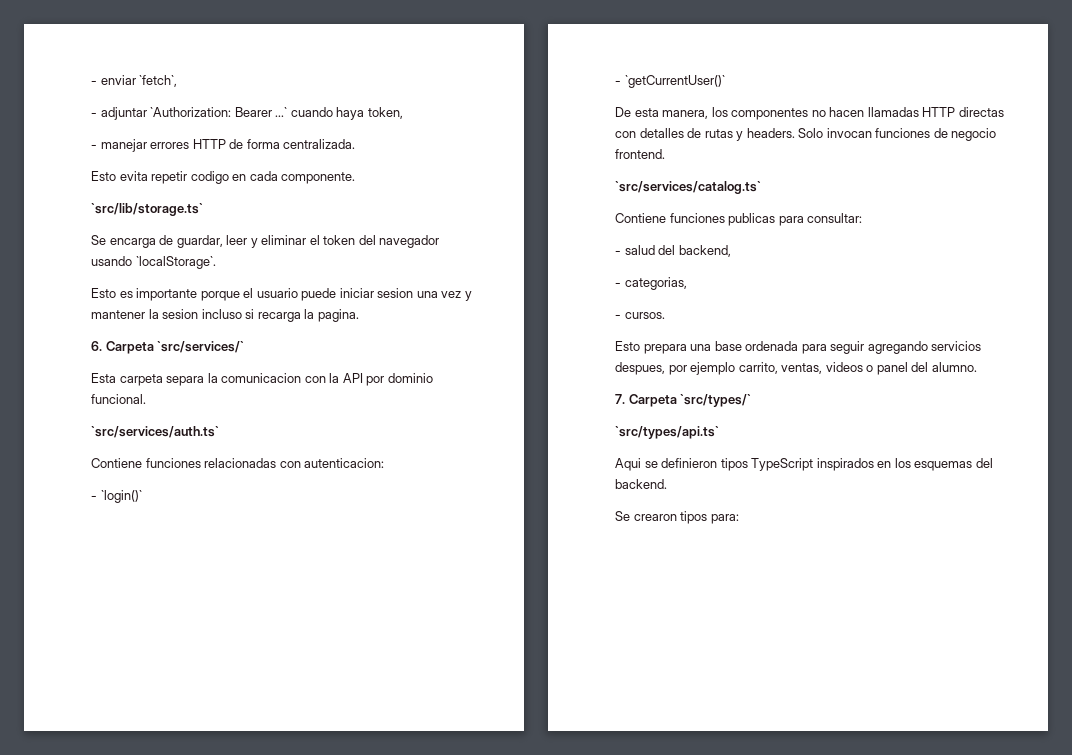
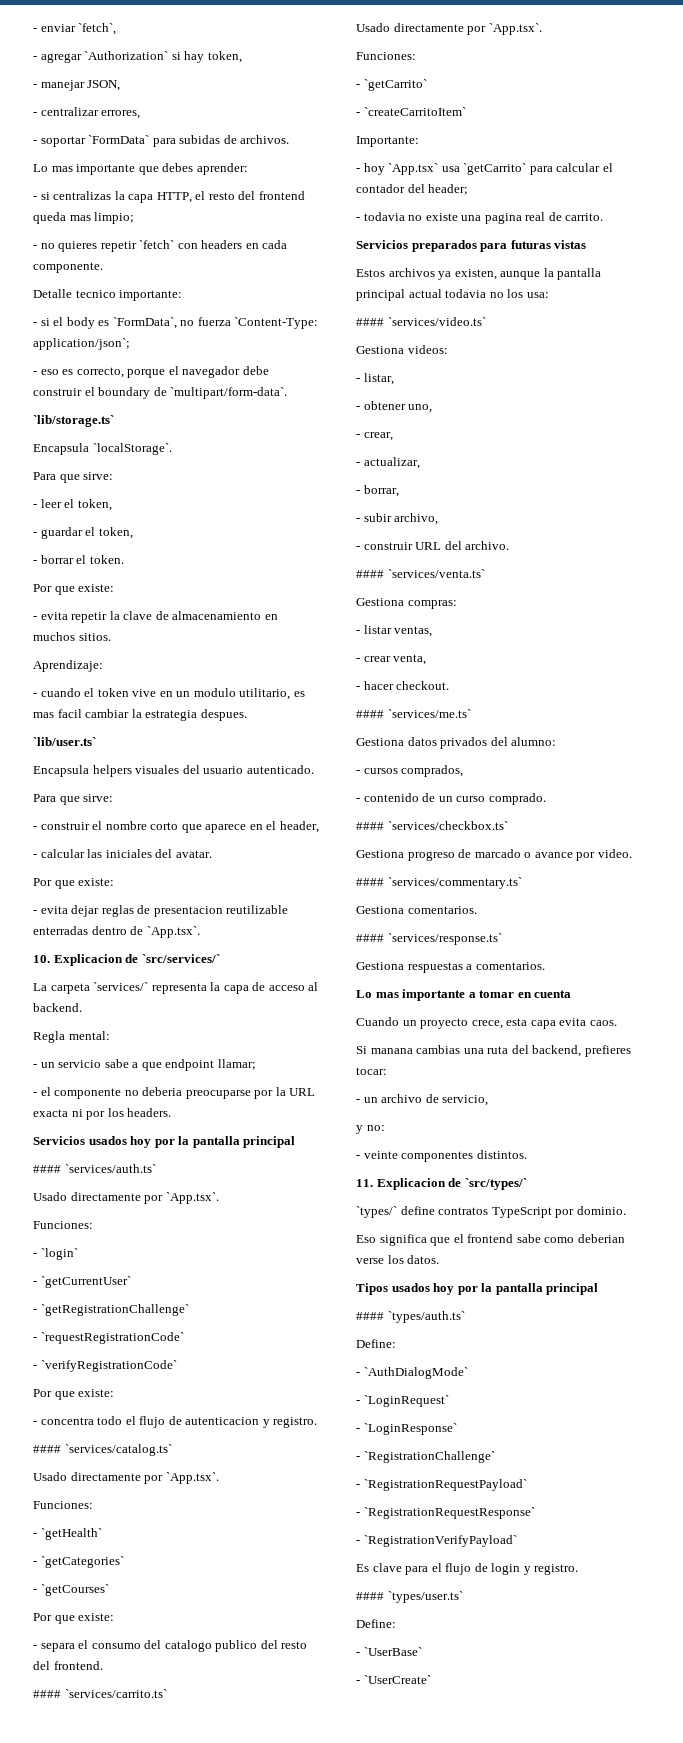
[100,107,403,120] [91,139,356,152] [91,171,356,184] [91,203,203,216] [91,235,440,248] [91,256,216,269] [91,288,472,301] [91,309,359,322] [91,341,245,354] [91,373,433,386] [91,394,146,404] [91,426,219,438] [91,458,385,468] [91,490,142,503] [615,75,725,88] [615,107,1004,120] [615,128,997,141] [615,149,665,159] [615,181,761,194] [615,213,863,226] [615,245,655,255] adjuntar `Authorization: Bearer ...` cuando haya token, // - manejar errores HTTP de forma centralizada. // Esto evita repetir codigo en cada componente. // `src/lib/storage.ts` // Se encarga de guardar, leer y eliminar el token del navegador usando `localStorage`. // Esto es importante porque el usuario puede iniciar sesion una vez y mantener la sesion incluso si recarga la pagina. // 6. Carpeta `src/services/` // Esta carpeta separa la comunicacion con la API por dominio funcional. // `src/services/auth.ts` // Contiene funciones relacionadas con autenticacion: // - `login()` // - `getCurrentUser()` // De esta manera, los componentes no hacen llamadas HTTP directas con detalles de rutas y headers. Solo invocan funciones de negocio frontend. // `src/services/catalog.ts` // Contiene funciones publicas para consultar: // - salud -> [40,51,242,63] [33,80,121,91] [33,107,141,119] [33,135,290,147] [33,163,248,175] [33,191,305,203] [33,212,135,224] [33,240,288,252] [33,262,103,273] [33,289,183,301] [33,317,319,329] [33,338,130,350] [33,366,269,378] [33,387,288,399] [33,415,114,427] [33,443,172,455] [33,472,114,483] [33,499,112,511] [33,527,133,539] [33,555,124,564] [33,584,115,595] [33,611,278,623] [33,632,111,641] [33,660,103,672] [33,688,305,700] [33,709,247,721] [33,737,96,746] [33,765,314,777] [33,794,114,805] [33,821,319,833] [33,849,212,858] [33,878,115,889] [33,905,289,917] [33,926,200,938] [33,954,220,966] [33,982,319,994] [33,1003,82,1012] [33,1031,110,1043] [33,1059,256,1071] [33,1087,316,1099] [33,1108,172,1120] [33,1136,296,1148] [33,1164,156,1173] [33,1192,219,1204] [33,1221,93,1229] [33,1248,78,1260] [33,1276,131,1288] [33,1304,189,1316] [33,1332,184,1344] [33,1360,177,1372] [33,1389,115,1400] [33,1416,318,1428] [33,1444,172,1456] [33,1472,219,1484] [33,1501,93,1509] [33,1528,102,1540] [33,1556,124,1568] [33,1584,109,1596] [33,1613,115,1624] [33,1640,308,1652] [33,1661,103,1670] [33,1689,167,1698] [356,23,542,35] [356,52,416,60] [356,79,427,91] [356,107,466,116] [356,136,419,147] [356,163,613,175] [356,184,469,195] [356,212,604,224] [356,240,587,252] [356,268,602,280] [356,289,549,301] [356,317,486,326] [356,345,448,354] [356,373,394,385] [356,401,433,413] [356,432,393,441] [356,457,420,469] [356,485,399,497] [356,513,439,525] [356,541,510,550] [356,569,485,578] [356,598,457,609] [356,625,433,637] [356,654,427,665] [356,681,450,690] [356,709,471,718] [356,737,557,749] [356,765,464,777] [356,793,546,805] [356,821,508,830] [356,849,632,861] [356,877,522,889] [356,906,477,914] [356,933,502,945] [356,962,545,973] [356,989,572,1001] [356,1017,617,1029] [356,1045,509,1054] agregar `Authorization` si hay token, // - manejar JSON, // - centralizar errores, // - soportar `FormData` para subidas de archivos. // Lo mas importante que debes aprender: // - si centralizas la capa HTTP, el resto del frontend queda mas limpio; // - no quieres repetir `fetch` con headers en cada componente. // Detalle tecnico importante: // - si el body es `FormData`, no fuerza `Content-Type: application/json`; // - eso es correcto, porque el navegador debe construir el boundary de `multipart/form-data`. // `lib/storage.ts` // Encapsula `localStorage`. // Para que sirve: // - leer el token, // - guardar el token, // - borrar el token. // Por que existe: // - evita repetir la clave de almacenamiento en muchos sitios. // Aprendizaje: // - cuando el token vive en un modulo utilitario, es mas facil cambiar la estrategia despues. // `lib/user.ts` // Encapsula helpers visuales del usuario autenticado. // Para que sirve: // - construir el nombre corto que aparece en el header, // - calcular las iniciales del avatar. // Por que existe: // - evita dejar reglas de presentacion reutilizable enterradas dentro de `App.tsx`. // 10. Explicacion de `src/services/` // La carpeta `services/` representa la capa de acceso al backend. // Regla mental: // - un servicio sabe a que endpoint llamar; // - el componente no deberia preocuparse por la URL exacta ni por los headers. // Servicios usados hoy por la pantalla principal // #### `services/auth.ts` // Usado directamente por `App.tsx`. // Funciones: // - `login` // - `getCurrentUser` // - `getRegistrationChallenge` // - `requestRegistrationCode` // - `verifyRegistrationCode` // Por que existe: // - concentra todo el flujo de autenticacion y registro. // #### `services/catalog.ts` // Usado directamente por `App.tsx`. // Funciones: // - `getHealth` // - `getCategories` // - `getCourses` // Por que existe: // - separa el consumo del catalogo publico del resto del frontend. // #### `services/carrito.ts` // Usado directamente por `App.tsx`. // Funciones: // - `getCarrito` // - `createCarritoItem` // Importante: // - hoy `App.tsx` usa `getCarrito` para calcular el contador del header; // - todavia no existe una pagina real de carrito. // Servicios preparados para futuras vistas // Estos archivos ya existen, aunque la pantalla principal actual todavia no los usa: // #### `services/video.ts` // Gestiona videos: // - listar, // - obtener uno, // - crear, // - actualizar, // - borrar, // - subir archivo, // - construir URL del archivo. // #### `services/venta.ts` // Gestiona compras: // - listar ventas, // - crear venta, // - hacer checkout. // #### `services/me.ts` // Gestiona datos privados del alumno: // - cursos comprados, // - contenido de un curso comprado. // #### `services/checkbox.ts` // Gestiona progreso de marcado o avance por video. // #### `services/commentary.ts` // Gestiona comentarios. // #### `services/response.ts` // Gestiona respuestas a comentarios. // Lo mas importante a tomar en cuenta // Cuando un proyecto crece, esta capa evita caos. // Si manana cambias una ruta
[615,277,687,290] [615,312,665,319] [615,341,982,354] [615,362,977,375] [615,394,752,407] [615,426,719,439] [615,458,993,471] [615,479,667,489] [615,511,739,524] // - categorias, // - cursos. // Esto prepara una base ordenada para seguir agregando servicios despues, por ejemplo carrito, ventas, videos o panel del alumno. // 7. Carpeta `src/types/` // `src/types/api.ts` // Aqui se definieron tipos TypeScript inspirados en los esquemas del backend. // Se crearon tipos para: -> [584,1045,631,1057] [356,1067,387,1075] [356,1094,489,1106] [356,1125,385,1134] [356,1150,527,1162] [356,1178,527,1190] [356,1206,626,1218] [356,1234,625,1246] [356,1255,440,1264] [356,1283,599,1295] [356,1311,465,1323] [356,1339,396,1348] [356,1367,468,1379] [356,1395,449,1407] [356,1423,457,1435] [356,1451,495,1463] [356,1479,527,1491] [356,1507,535,1519] [356,1535,517,1547] [356,1563,579,1575] [356,1591,463,1603] [356,1619,396,1628] [356,1647,422,1656] [356,1675,431,1684] prefieres tocar: // - un archivo de servicio, // y no: // - veinte componentes distintos. // 11. Explicacion de `src/types/` // `types/` define contratos TypeScript por dominio. // Eso significa que el frontend sabe como deberian verse los datos. // Tipos usados hoy por la pantalla principal // #### `types/auth.ts` // Define: // - `AuthDialogMode` // - `LoginRequest` // - `LoginResponse` // - `RegistrationChallenge` // - `RegistrationRequestPayload` // - `RegistrationRequestResponse` // - `RegistrationVerifyPayload` // Es clave para el flujo de login y registro. // #### `types/user.ts` // Define: // - `UserBase` // - `UserCreate`

